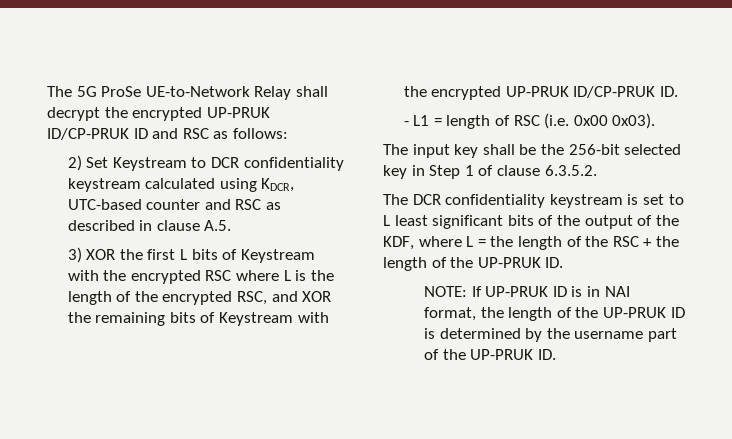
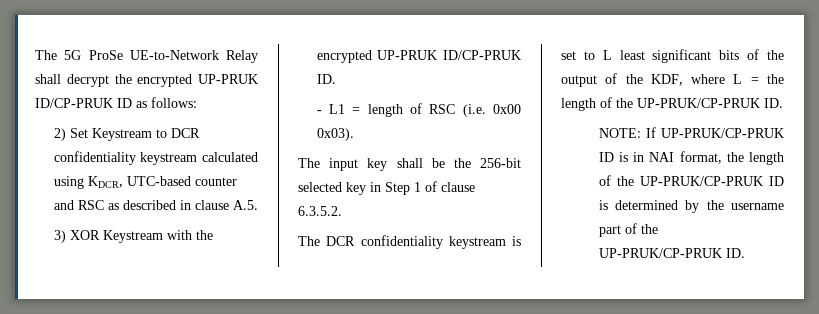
[152,128,209,139] and RSC -> (132, 103) none
[119,249,315,263] [67,270,334,284] [67,291,332,305] [67,312,216,326] the first L bits of Keystream with the encrypted RSC where L is the length of the encrypted RSC, and XOR the remaining bits of -> (100, 235) none
[612,236,679,247] [383,257,541,271] RSC + the length of the UP-PRUK -> [637,98,760,108] UP-PRUK/CP-PRUK
[485,286,549,297] UP-PRUK -> [661,128,784,138] UP-PRUK/CP-PRUK
[603,307,667,318] UP-PRUK -> [639,176,763,186] UP-PRUK/CP-PRUK
[470,349,534,360] UP-PRUK -> [598,248,722,258] UP-PRUK/CP-PRUK

